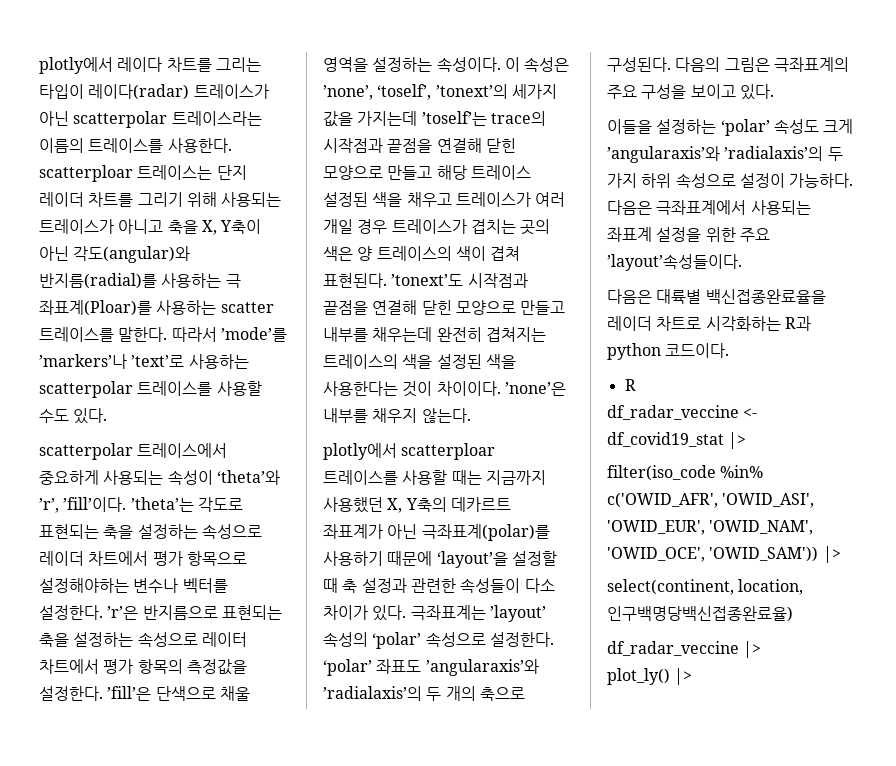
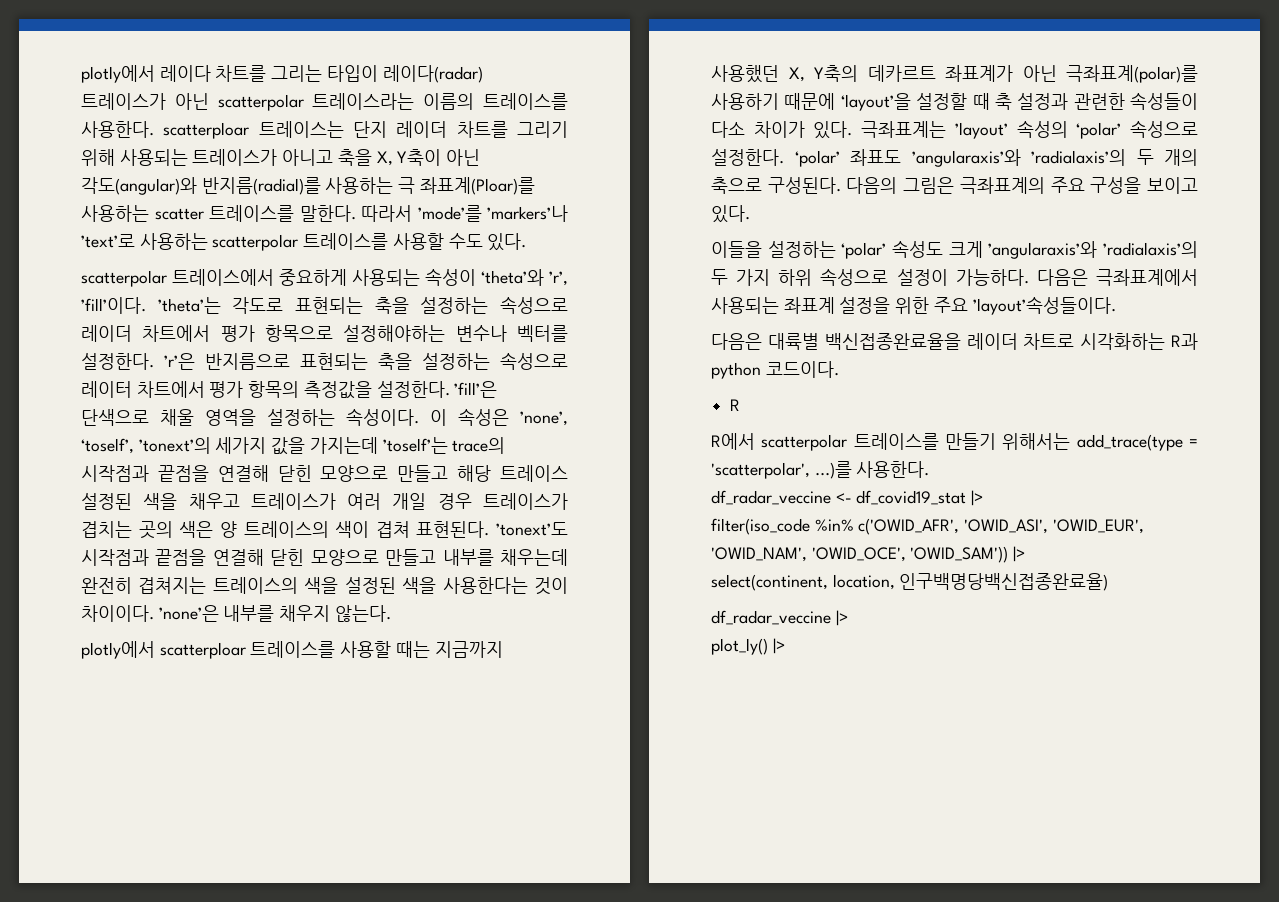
(636, 385) none -> [711,433,1198,451] [711,461,930,479] // R에서 scatterpolar 트레이스를 만들기 위해서는 add_trace(type = 'scatterpolar', ...)를 사용한다.

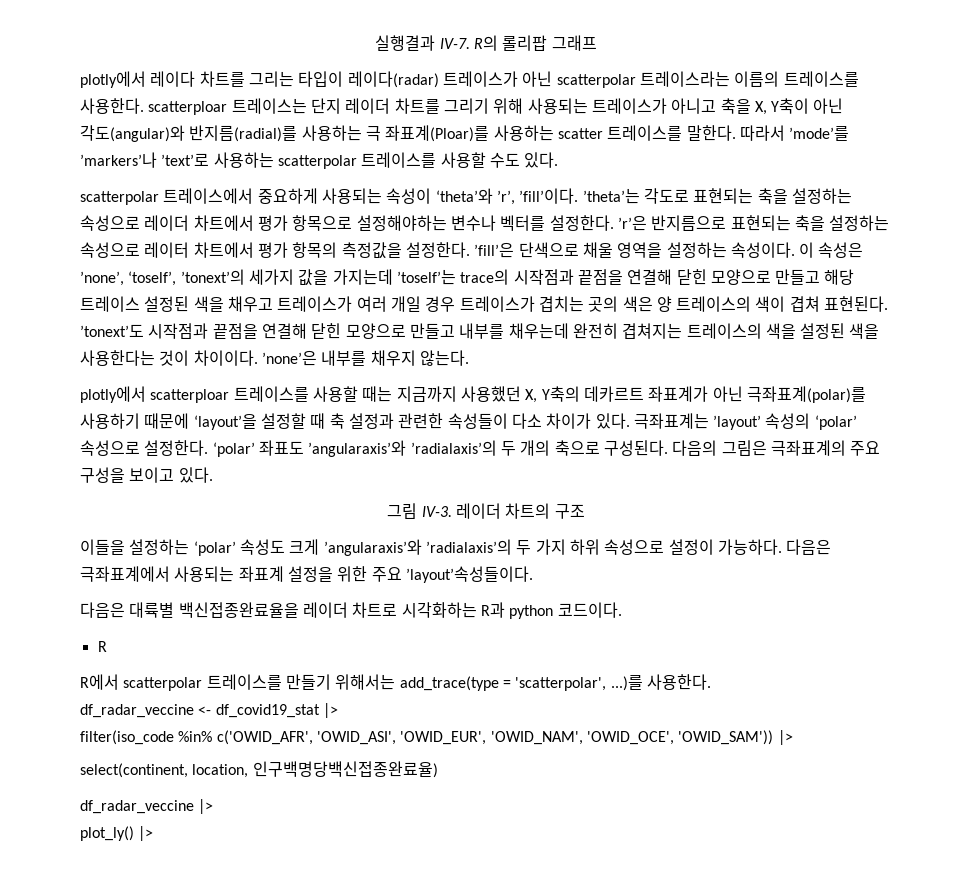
(81, 74) none -> [375,35,597,51] 실행결과 IV-7. R의 롤리팝 그래프 //
(750, 214) none -> [387,503,585,519] // 그림 IV-3. 레이더 차트의 구조

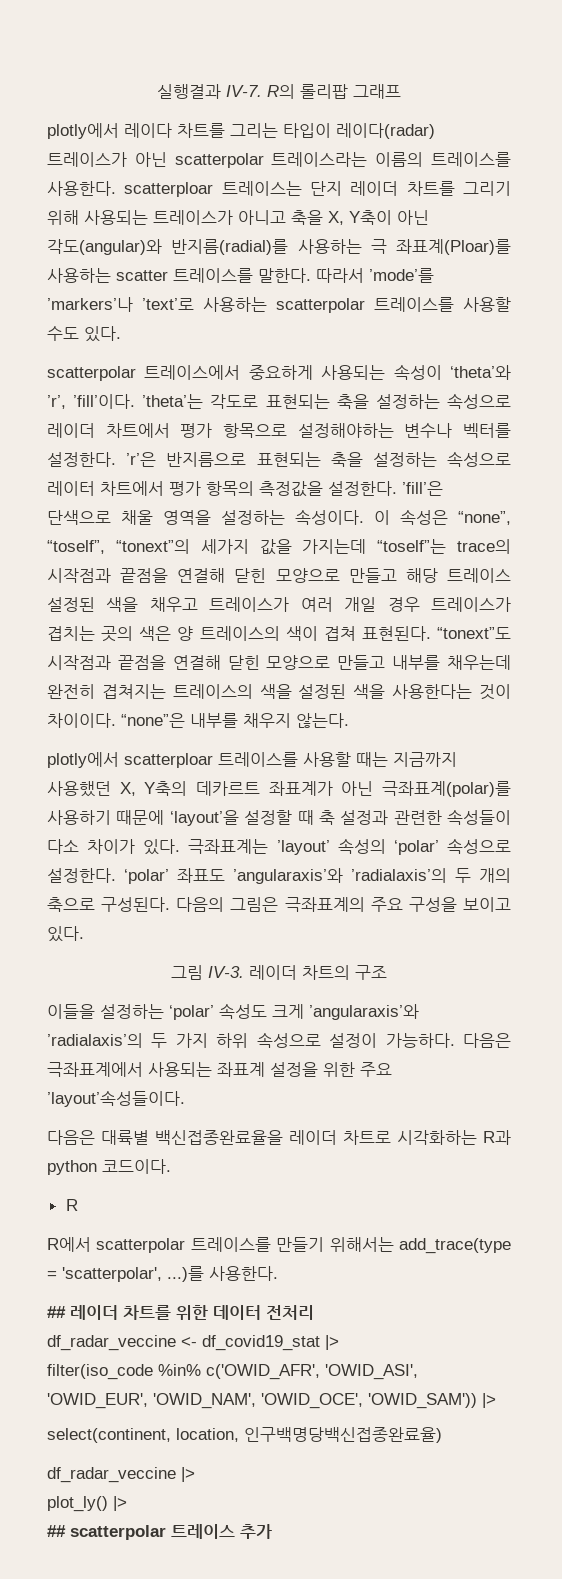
[80,269,245,286] ’none’, ‘toself’, ’tonext’의 -> [458,511,511,525] [47,539,190,554] “none”, “toself”, “tonext”의
[396,269,456,285] ’toself’는 -> [377,539,447,554] “toself”는
[80,324,144,337] ’tonext’도 -> [437,627,511,639] “tonext”도
[261,350,317,366] ’none’은 -> [121,713,185,728] “none”은
(711, 682) none -> [47,1305,314,1320] // ## 레이더 차트를 위한 데이터 전처리
(154, 833) none -> [47,1524,272,1540] // ## scatterpolar 트레이스 추가

